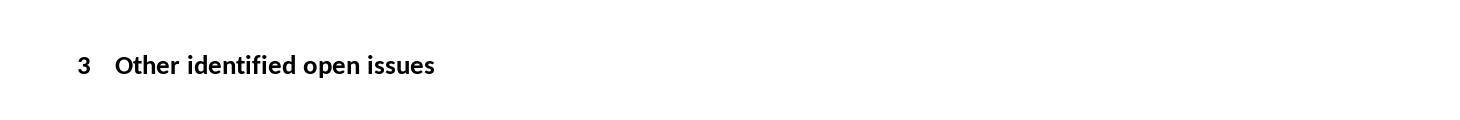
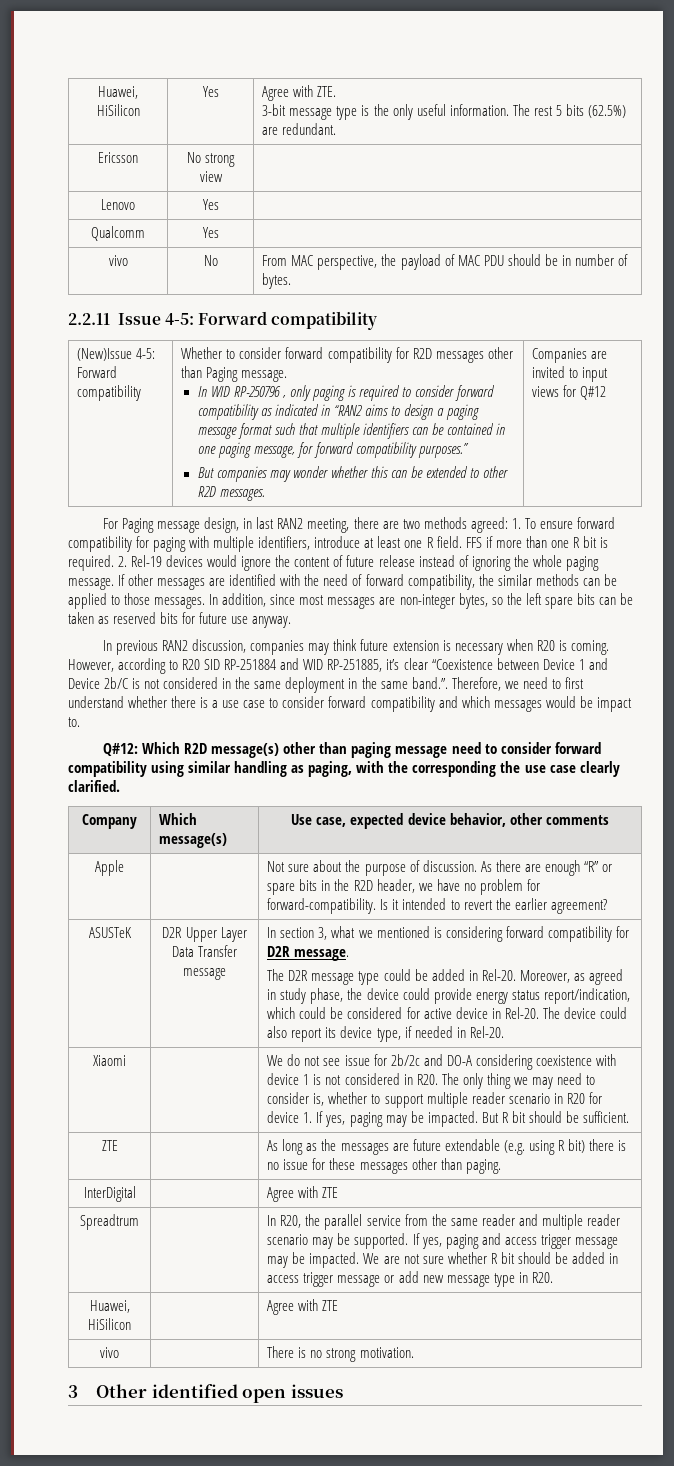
(77, 65) none -> [98,86,138,99] [96,104,140,116] [202,86,219,97] [262,85,337,101] [262,104,626,120] [262,123,337,135] [98,152,138,163] [186,152,236,167] [199,171,223,182] [101,199,135,210] [202,199,219,210] [91,226,145,241] [202,227,219,238] [108,255,128,266] [203,255,218,266] [262,254,628,270] [262,273,292,289] [68,311,378,330] [77,348,156,361] [77,366,118,378] [77,385,142,401] [181,347,513,363] [181,366,288,382] [197,385,496,401] [197,404,481,420] [197,423,506,439] [197,442,470,458] [197,466,509,482] [197,486,265,501] [532,348,608,363] [532,366,609,382] [532,385,607,400] [103,517,615,533] [68,536,608,552] [68,555,599,571] [68,574,617,590] [68,593,633,609] [68,612,292,628] [103,639,609,655] [68,658,608,674] [68,677,584,693] [68,696,632,712] [68,717,80,727] [103,742,601,758] [68,761,620,777] [68,780,120,792] [82,814,137,829] [159,813,198,825] [159,833,228,848] [291,813,609,829] [95,860,124,876] [267,860,612,876] [267,879,540,895] [267,898,607,914] [88,927,132,938] [162,927,247,942] [171,945,238,957] [183,968,226,980] [267,926,629,942] [267,946,350,961] [267,969,623,985] [267,988,630,1004] [267,1007,627,1019] [267,1026,504,1042] [93,1055,126,1066] [267,1054,616,1070] [267,1073,595,1089] [267,1092,602,1108] [267,1111,629,1127] [101,1140,118,1151] [267,1139,626,1155] [267,1158,501,1174] [83,1186,136,1202] [267,1186,339,1202] [80,1214,139,1230] [267,1214,620,1230] [267,1233,618,1249] [267,1252,618,1268] [267,1271,553,1287] [89,1300,130,1313] [88,1318,131,1330] [267,1299,339,1315] [100,1347,119,1358] [267,1346,414,1362] Huawei, HiSilicon | Yes | Agree with ZTE. // 3-bit message type is the only useful information. The rest 5 bits (62.5%) are redundant. // Ericsson | No strong view | // Lenovo | Yes | // Qualcomm | Yes | // vivo | No | From MAC perspective, the payload of MAC PDU should be in number of bytes. // 2.2.11 Issue 4-5: Forward compatibility // (New)Issue 4-5: Forward compatibility | Whether to consider forward compatibility for R2D messages other than Paging message. // In WID RP-250796 , only paging is required to consider forward compatibility as indicated in “RAN2 aims to design a paging message format such that multiple identifiers can be contained in one paging message, for forward compatibility purposes.” // But companies may wonder whether this can be extended to other R2D messages. | Companies are invited to input views for Q#12 // For Paging message design, in last RAN2 meeting, there are two methods agreed: 1. To ensure forward compatibility for paging with multiple identifiers, introduce at least one R field. FFS if more than one R bit is required. 2. Rel-19 devices would ignore the content of future release instead of ignoring the whole paging message. If other messages are identified with the need of forward compatibility, the similar methods can be applied to those messages. In addition, since most messages are non-integer bytes, so the left spare bits can be taken as reserved bits for future use anyway. // In previous RAN2 discussion, companies may think future extension is necessary when R20 is coming. However, according to R20 SID RP-251884 and WID RP-251885, it’s clear “Coexistence between Device 1 and Device 2b/C is not considered in the same deployment in the same band.”. Therefore, we need to first understand whether there is a use case to consider forward compatibility and which messages would be impact to. // Q#12: Which R2D message(s) other than paging message need to consider forward compatibility using similar handling as paging, with the corresponding the use case clearly clarified. // Company | Which message(s) | Use case, expected device behavior, other comments // Apple | | Not sure about the purpose of discussion. As there are enough “R” or spare bits in the R2D header, we have no problem for forward-compatibility. Is it intended to revert the earlier agreement? // ASUSTeK | D2R Upper Layer Data Transfer message | In section 3, what we mentioned is considering forward compatibility for D2R message. // The D2R message type could be added in Rel-20. Moreover, as agreed in study phase, the device could provide energy status report/indication, which could be considered for active device in Rel-20. The device could also report its device type, if needed in Rel-20. // Xiaomi | | We do not see issue for 2b/2c and DO-A considering coexistence with device 1 is not considered in R20. The only thing we may need to consider is, whether to support multiple reader scenario in R20 for device 1. If yes, paging may be impacted. But R bit should be sufficient. // ZTE | | As long as the messages are future extendable (e.g. using R bit) there is no issue for these messages other than paging. // InterDigital | | Agree with ZTE // Spreadtrum | | In R20, the parallel service from the same reader and multiple reader scenario may be supported. If yes, paging and access trigger message may be impacted. We are not sure whether R bit should be added in access trigger message or add new message type in R20. // Huawei, HiSilicon | | Agree with ZTE // vivo | | There is no strong motivation. //

